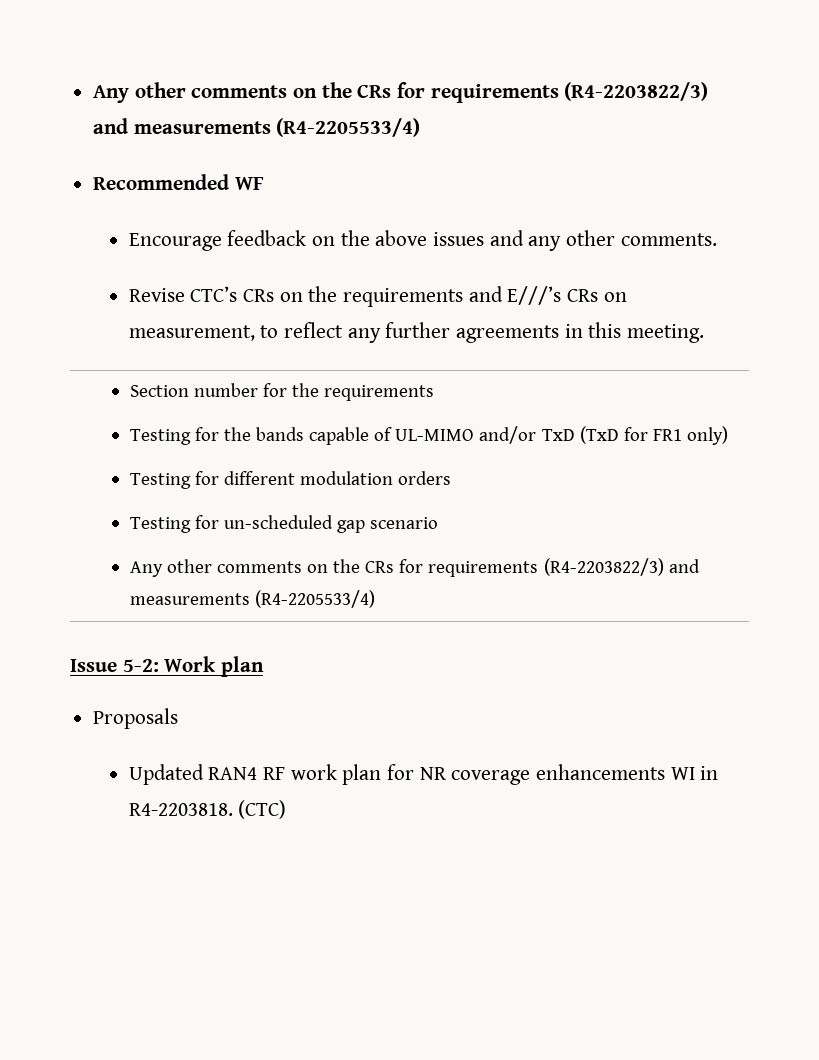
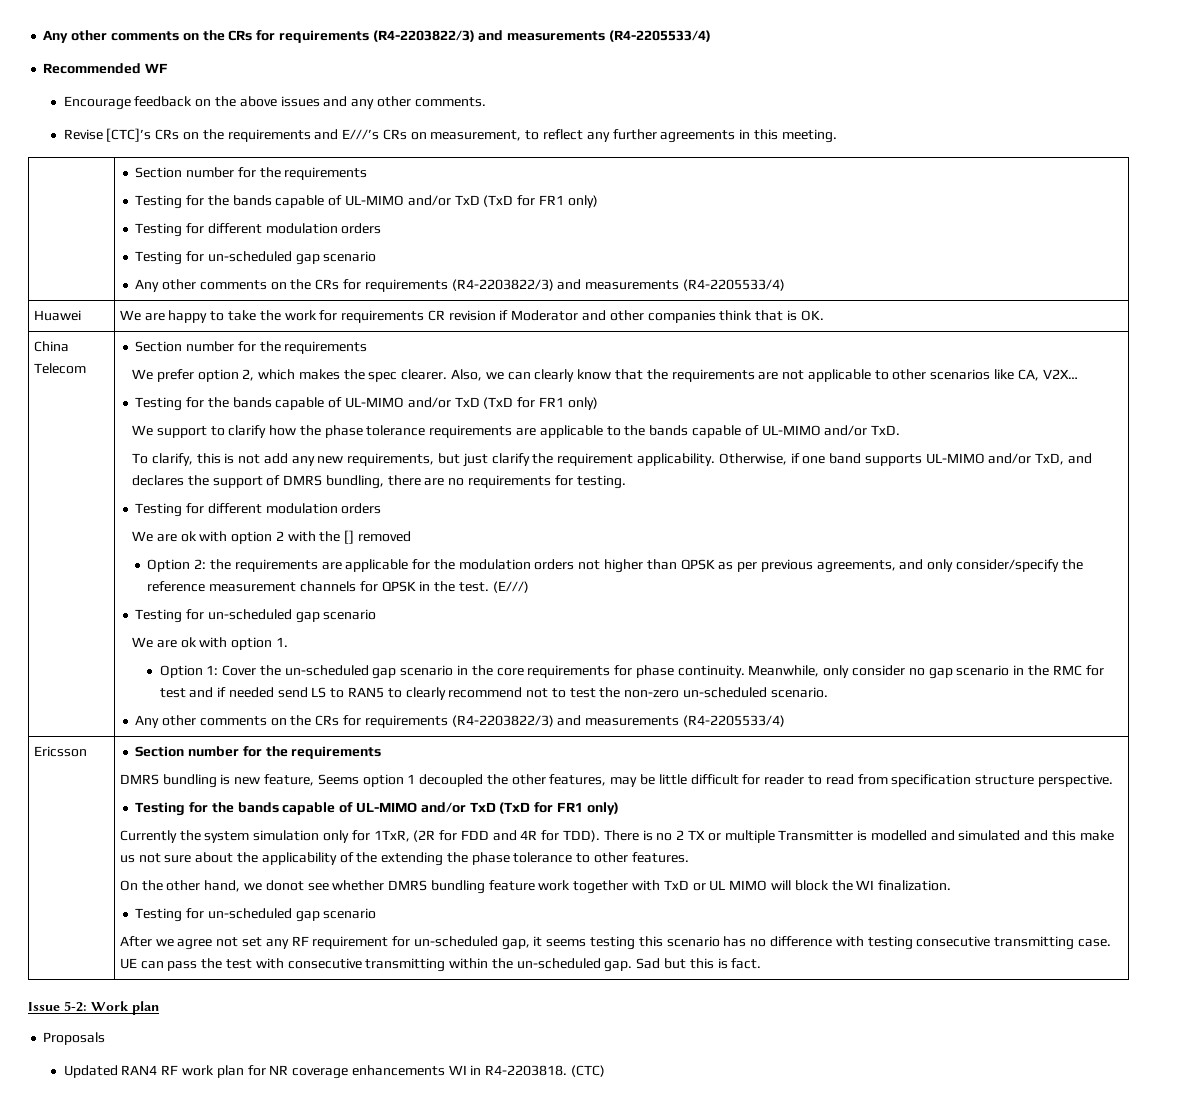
[190,286,238,302] CTC’s -> [106,128,152,142] [CTC]’s
(375, 599) none -> [33,310,81,321] [119,310,824,323] [33,341,69,352] [33,363,86,374] [135,341,368,354] [132,369,1078,382] [135,397,598,411] [132,425,901,438] [132,453,1092,467] [132,475,626,489] [135,503,382,517] [132,530,412,544] [147,559,1083,573] [147,581,529,593] [135,609,377,623] [132,637,288,650] [159,665,1104,679] [159,687,828,700] [135,715,785,728] [33,746,87,757] [135,746,382,759] [119,774,1113,788] [135,802,619,816] [119,830,1114,843] [119,852,689,866] [119,880,952,894] [135,908,377,922] [119,936,1111,950] [119,958,762,972] // Huawei | We are happy to take the work for requirements CR revision if Moderator and other companies think that is OK. // China Telecom | Section number for the requirements // We prefer option 2, which makes the spec clearer. Also, we can clearly know that the requirements are not applicable to other scenarios like CA, V2X… // Testing for the bands capable of UL-MIMO and/or TxD (TxD for FR1 only) // We support to clarify how the phase tolerance requirements are applicable to the bands capable of UL-MIMO and/or TxD. // To clarify, this is not add any new requirements, but just clarify the requirement applicability. Otherwise, if one band supports UL-MIMO and/or TxD, and declares the support of DMRS bundling, there are no requirements for testing. // Testing for different modulation orders // We are ok with option 2 with the [] removed // Option 2: the requirements are applicable for the modulation orders not higher than QPSK as per previous agreements, and only consider/specify the reference measurement channels for QPSK in the test. (E///) // Testing for un-scheduled gap scenario // We are ok with option 1. // Option 1: Cover the un-scheduled gap scenario in the core requirements for phase continuity. Meanwhile, only consider no gap scenario in the RMC for test and if needed send LS to RAN5 to clearly recommend not to test the non-zero un-scheduled scenario. // Any other comments on the CRs for requirements (R4-2203822/3) and measurements (R4-2205533/4) // Ericsson | Section number for the requirements // DMRS bundling is new feature, Seems option 1 decoupled the other features, may be little difficult for reader to read from specification structure perspective. // Testing for the bands capable of UL-MIMO and/or TxD (TxD for FR1 only) // Currently the system simulation only for 1TxR, (2R for FDD and 4R for TDD). There is no 2 TX or multiple Transmitter is modelled and simulated and this make us not sure about the applicability of the extending the phase tolerance to other features. // On the other hand, we donot see whether DMRS bundling feature work together with TxD or UL MIMO will block the WI finalization. // Testing for un-scheduled gap scenario // After we agree not set any RF requirement for un-scheduled gap, it seems testing this scenario has no difference with testing consecutive transmitting case. UE can pass the test with consecutive transmitting within the un-scheduled gap. Sad but this is fact.

